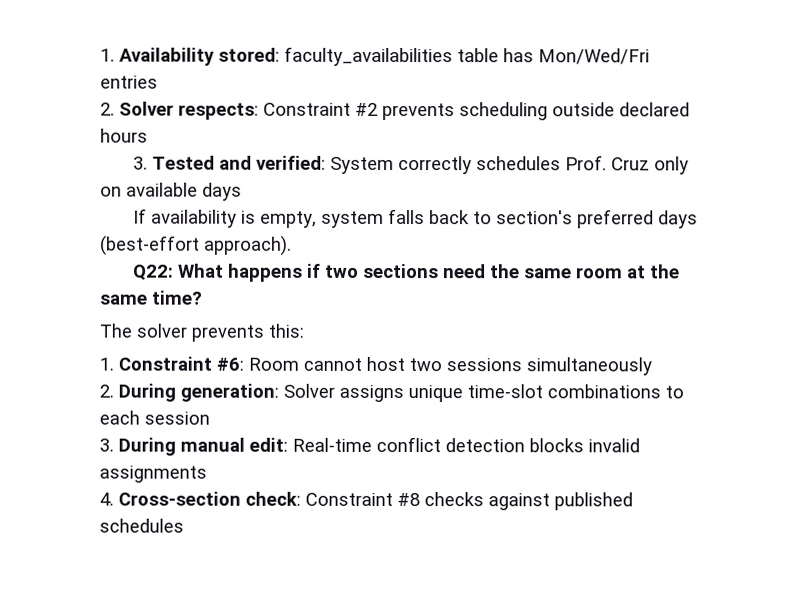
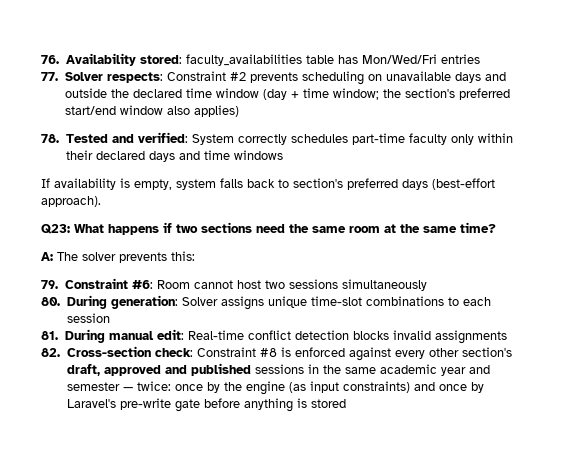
[100,48,115,62] 1. -> [41,55,59,64] 76.
[100,102,115,116] 2. -> [41,72,58,81] 77.
[552,102,690,117] [100,128,148,143] [132,156,148,170] outside declared hours // 3. -> [367,71,506,83] [64,88,510,100] [64,105,239,117] [41,134,59,143] on unavailable days and outside the declared time window (day + time window; the section's preferred start/end window also applies) // 78.
[564,155,689,175] [100,182,242,201] Prof. Cruz only on available days -> [351,133,513,145] [65,150,283,162] part-time faculty only within their declared days and time windows
[132,264,174,281] Q22: -> [41,224,70,234] Q23:
(203, 297) none -> [41,252,53,261] A:
[99,357,114,371] 1. -> [41,280,58,289] 79.
[99,384,114,398] 2. -> [41,297,60,306] 80.
[99,438,114,452] 3. -> [41,331,58,340] 81.
[99,492,114,506] 4. -> [41,348,60,357] 82.
[424,492,633,511] [99,518,184,533] checks against published schedules -> [280,347,512,361] [66,363,490,376] [66,381,484,395] [66,398,346,412] is enforced against every other section's draft, approved and published sessions in the same academic year and semester — twice: once by the engine (as input constraints) and once by Laravel's pre-write gate before anything is stored

